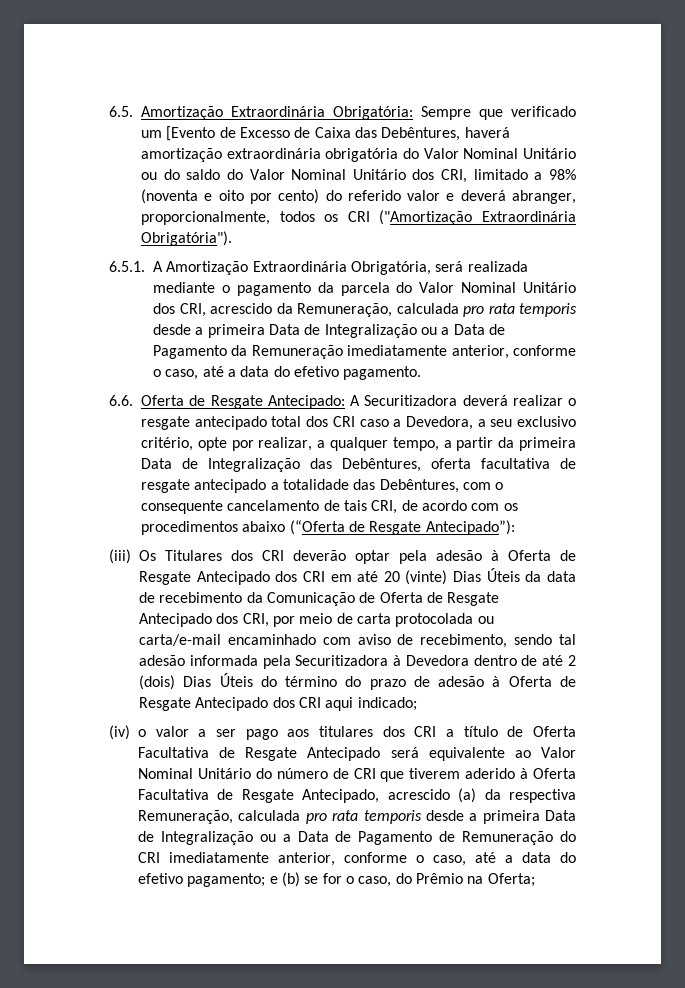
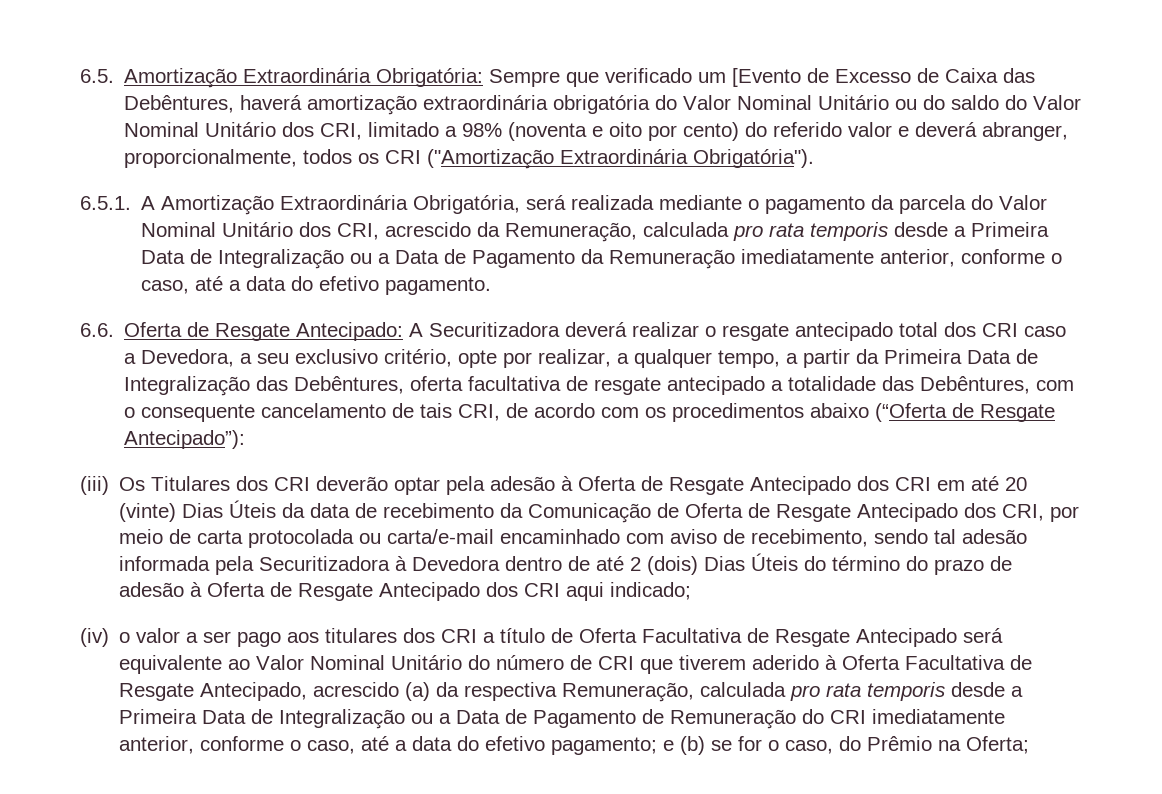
[207,324,265,338] primeira -> [971,222,1050,237] Primeira
[519,437,576,451] primeira -> [884,349,963,364] Primeira
[482,810,540,824] primeira -> [119,709,198,724] Primeira

